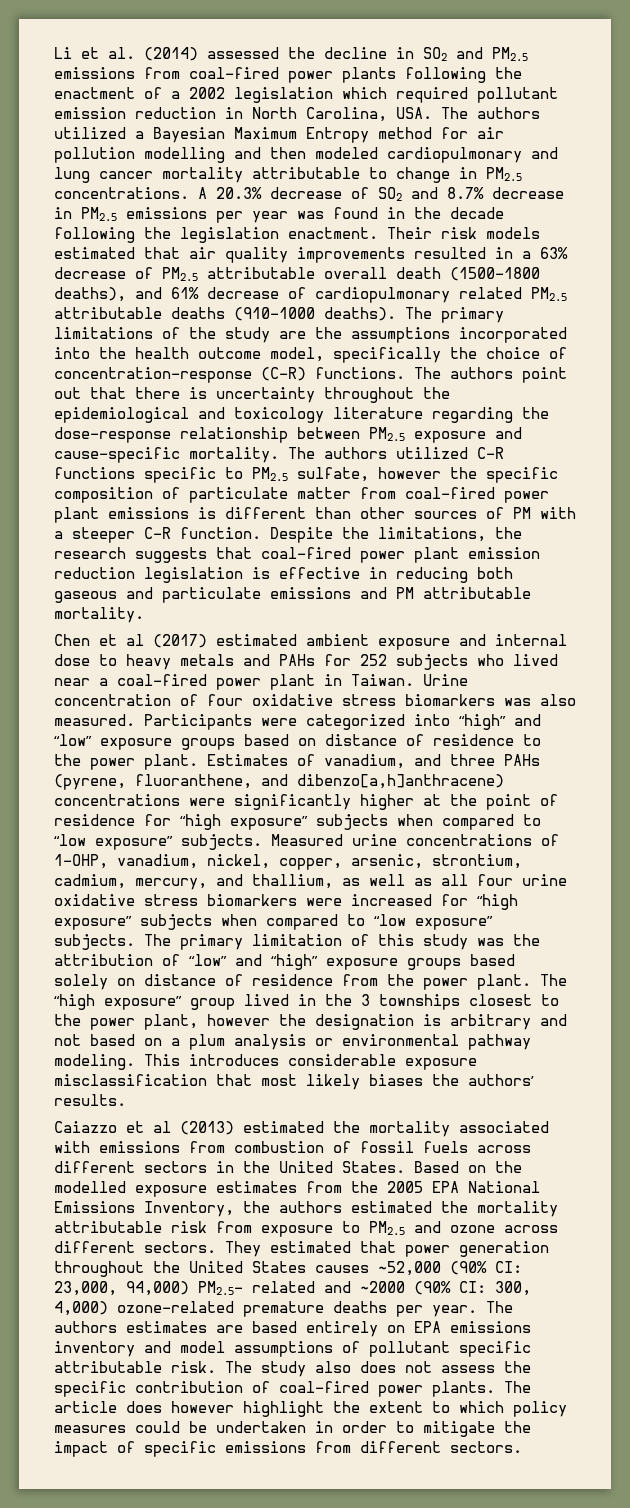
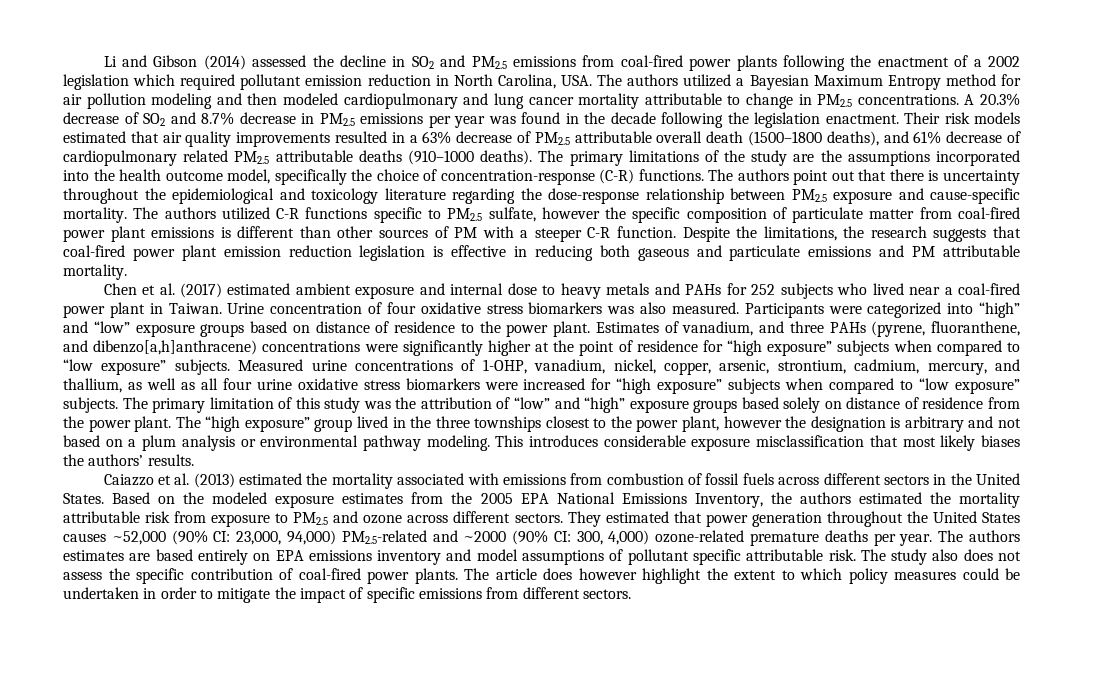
[81,47,135,59] et al. -> [121,55,198,67] and Gibson
[144,147,225,163] modelling -> [151,93,213,109] modeling
[126,634,144,646] al -> [159,283,175,295] al.
[361,994,370,1006] 3 -> [435,416,470,428] three
[153,1121,171,1133] al -> [174,473,190,485] al.
[54,1181,126,1193] modelled -> [212,492,268,504] modeled
[198,1281,315,1295] PM2.5- related -> [341,530,427,544] PM2.5-related

